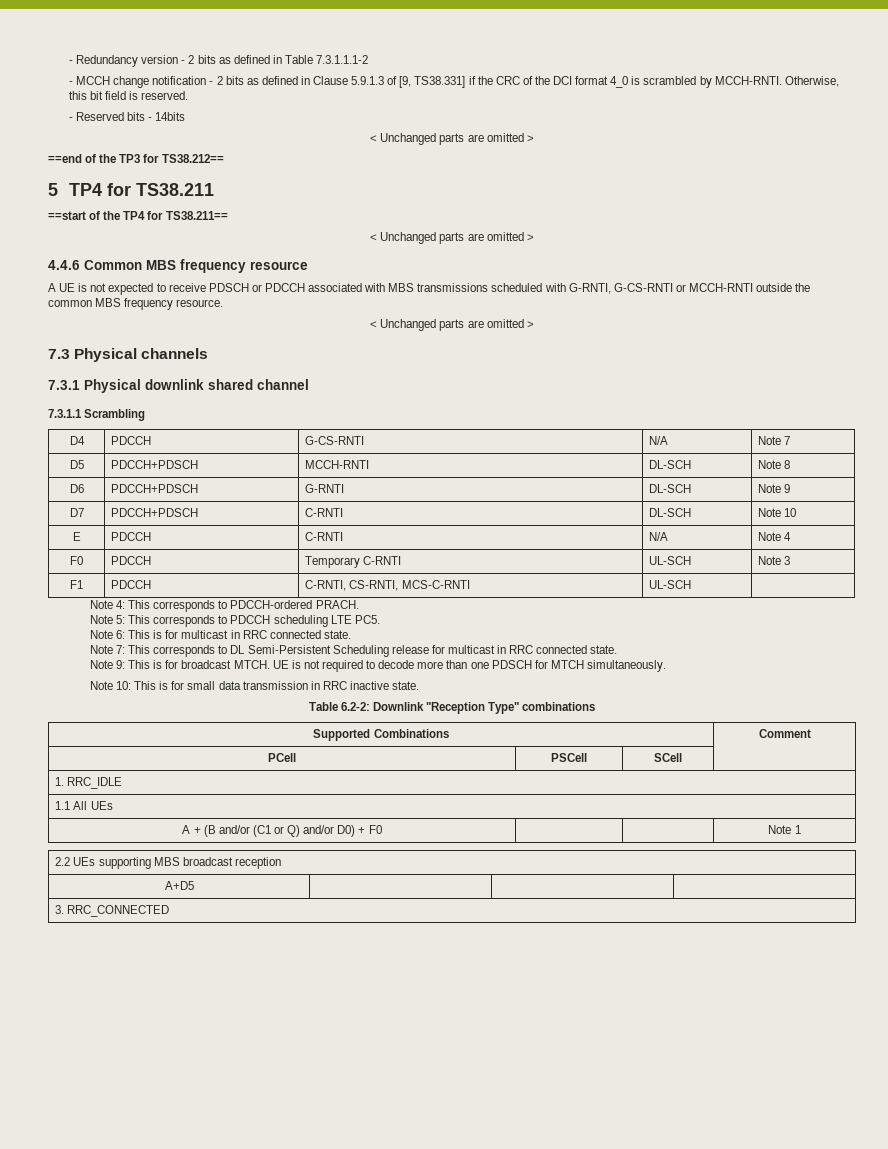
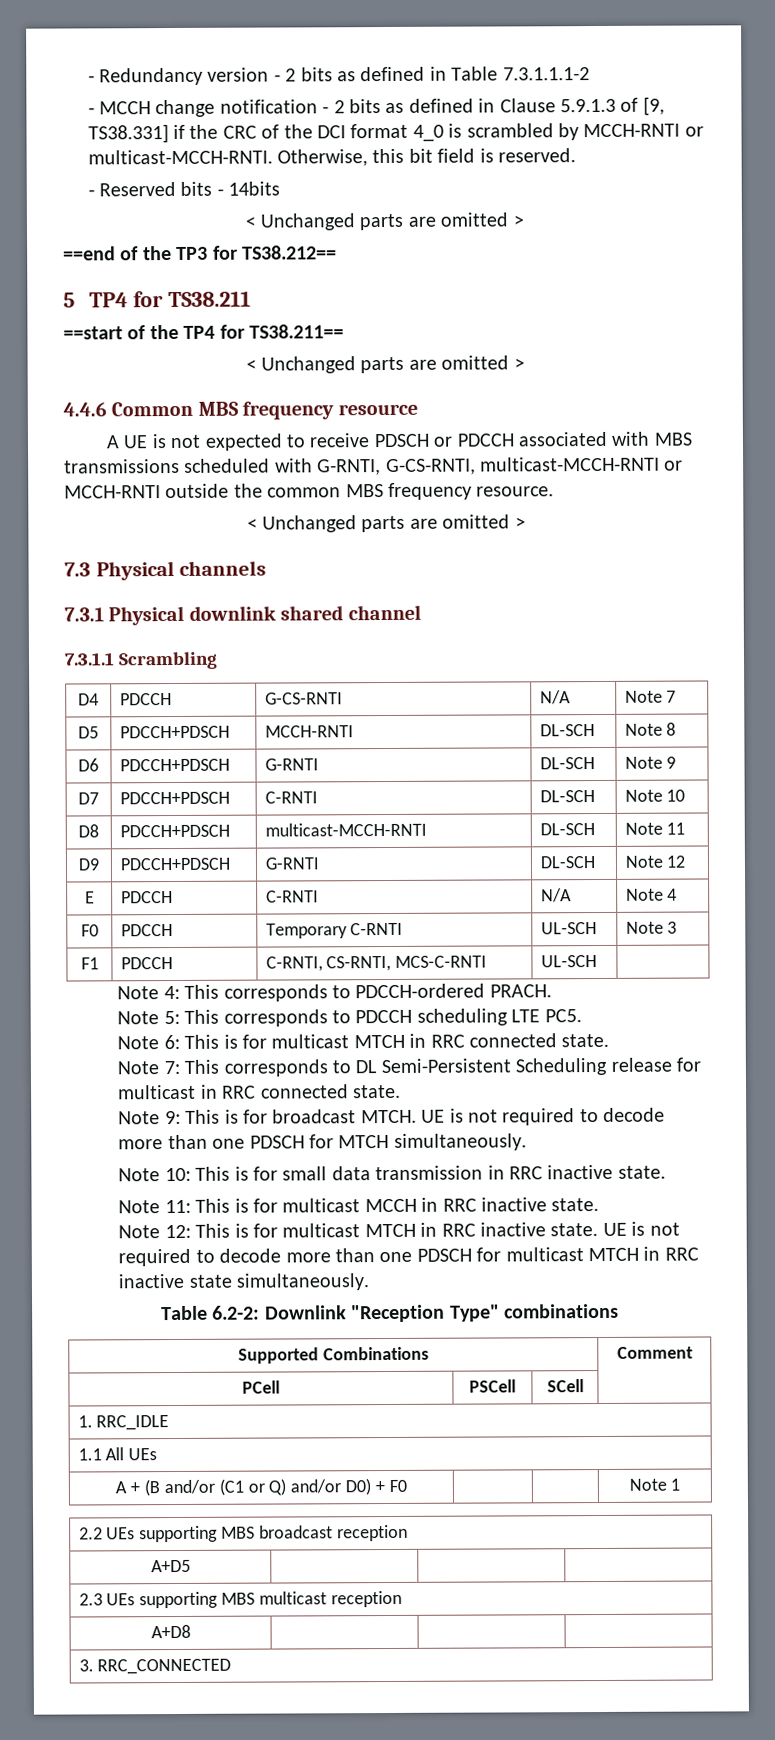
[714,76,782,85] MCCH-RNTI. -> [583,123,704,138] [87,149,273,165] MCCH-RNTI or multicast-MCCH-RNTI.
[613,283,673,292] G-CS-RNTI -> [385,456,660,476] G-CS-RNTI, multicast-MCCH-RNTI
(797, 512) none -> [78,824,99,838] [119,824,230,838] [264,822,427,837] [539,823,595,836] [624,822,686,835] [78,858,99,871] [119,857,230,871] [264,857,319,870] [539,856,595,869] [624,855,686,868] // D8 | PDCCH+PDSCH | multicast-MCCH-RNTI | DL-SCH | Note 11 // D9 | PDCCH+PDSCH | G-RNTI | DL-SCH | Note 12
(229, 634) none -> [353,1034,405,1049] MTCH
(420, 685) none -> [118,1197,600,1214] [118,1221,680,1239] [118,1246,699,1267] [118,1273,370,1291] // Note 11: This is for multicast MCCH in RRC inactive state. // Note 12: This is for multicast MTCH in RRC inactive state. UE is not required to decode more than one PDSCH for multicast MTCH in RRC inactive state simultaneously.
(194, 885) none -> [78,1590,402,1609] [150,1624,191,1639] // 2.3 UEs supporting MBS multicast reception // A+D8 | | |

